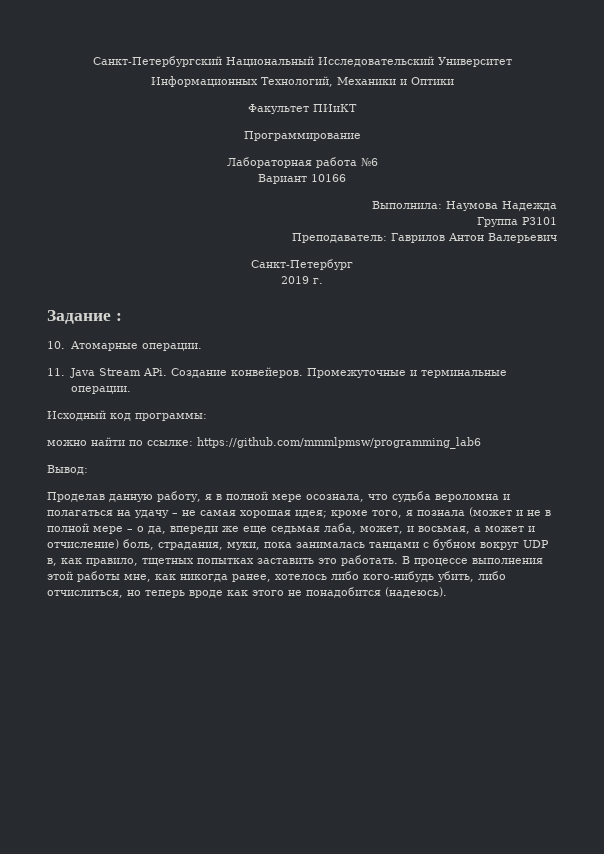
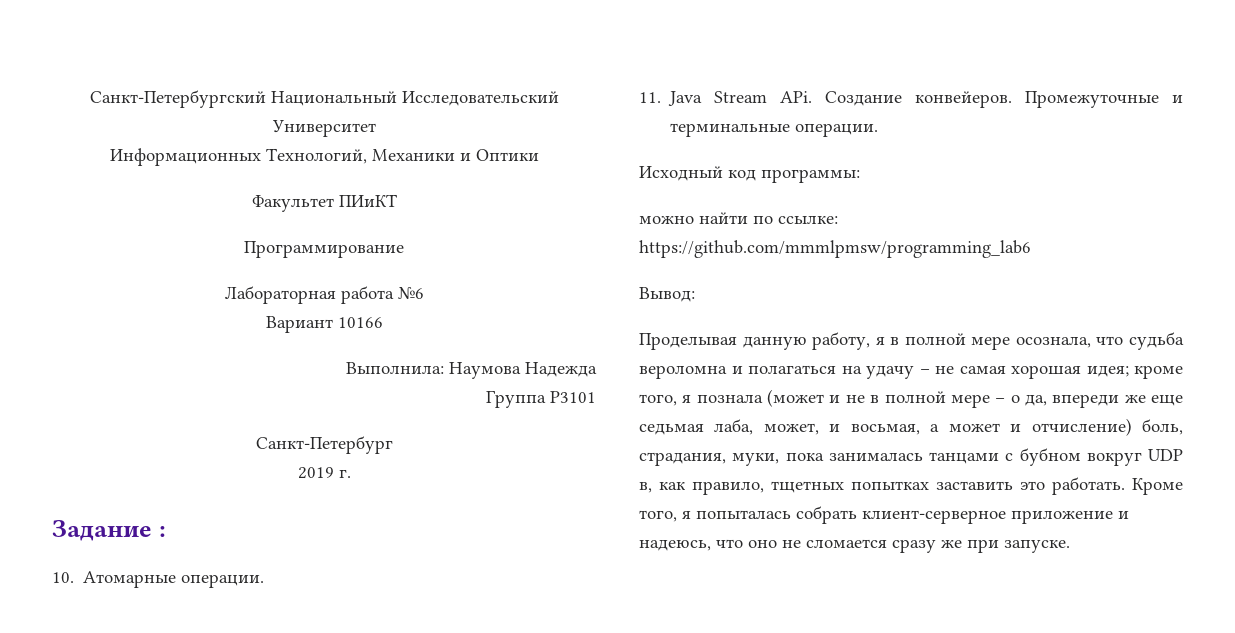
[292,233,557,243] // Преподаватель: Гаврилов Антон Валерьевич -> (596, 397) none
[47,492,105,502] Проделав -> [639,333,737,350] Проделывая
[402,556,543,566] [47,571,506,582] [47,587,447,598] В процессе выполнения этой работы мне, как никогда ранее, хотелось либо кого-нибудь убить, либо отчислиться, но теперь вроде как этого не понадобится (надеюсь). -> [1132,478,1183,495] [639,506,1129,524] [639,539,1070,553] Кроме того, я попыталась собрать клиент-серверное приложение и надеюсь, что оно не сломается сразу же при запуске.

